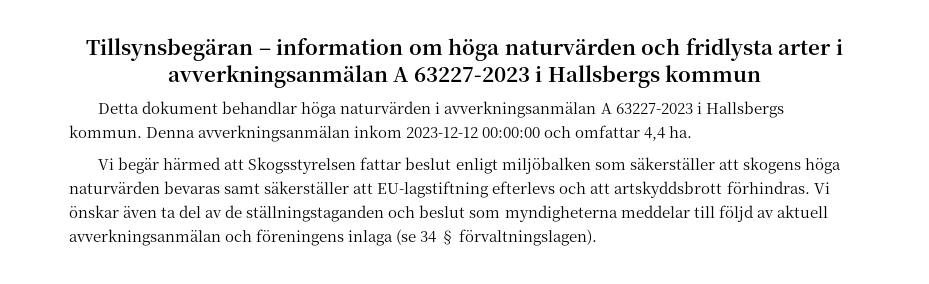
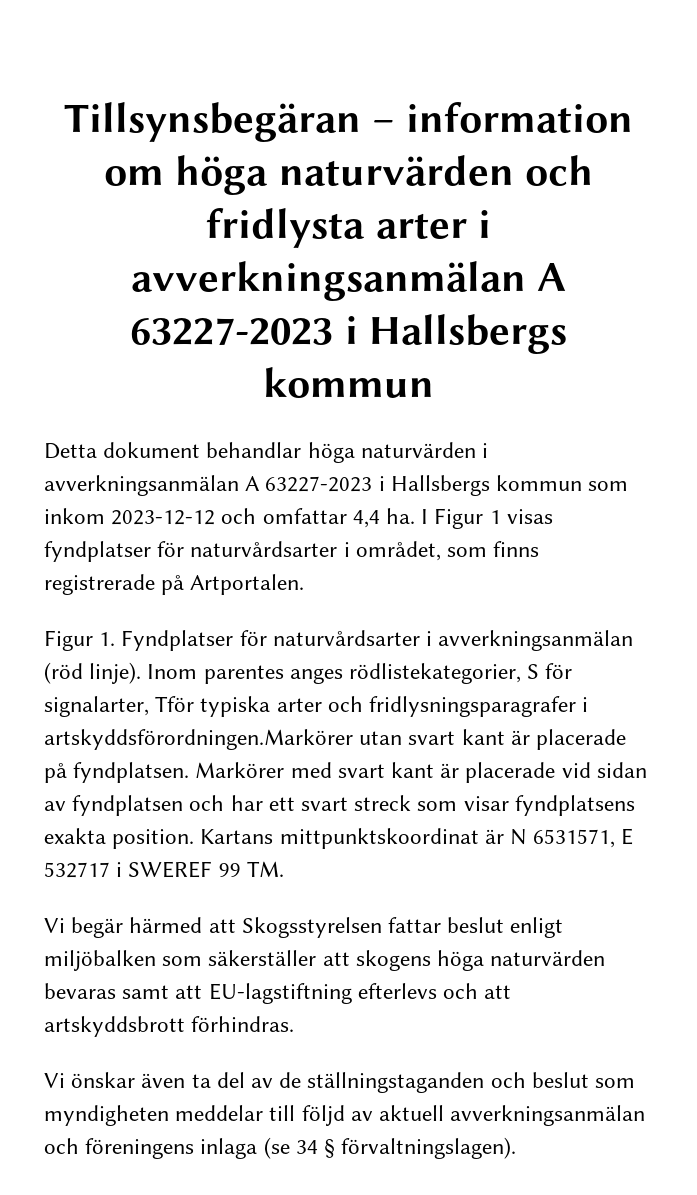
[69,125,351,142] kommun. Denna avverkningsanmälan -> [496,475,629,491] kommun som
[482,127,541,138] 00:00:00 -> (216, 517) none
(693, 132) none -> [421,508,553,529] [44,541,540,562] [44,574,305,595] [44,630,634,651] [44,662,573,684] [44,696,589,717] [44,729,627,750] [44,762,647,783] [44,795,635,816] [44,828,634,849] [44,861,284,878] I Figur 1 visas fyndplatser för naturvårdsarter i området, som finns registrerade på Artportalen. // Figur 1. Fyndplatser för naturvårdsarter i avverkningsanmälan (röd linje). Inom parentes anges rödlistekategorier, S för signalarter, Tför typiska arter och fridlysningsparagrafer i artskyddsförordningen.Markörer utan svart kant är placerade på fyndplatsen. Markörer med svart kant är placerade vid sidan av fyndplatsen och har ett svart streck som visar fyndplatsens exakta position. Kartans mittpunktskoordinat är N 6531571, E 532717 i SWEREF 99 TM.
[264,181,350,194] säkerställer -> (170, 992) none
(810, 187) none -> (295, 1024) //
[504,205,618,222] myndigheterna -> [44,1105,169,1126] myndigheten

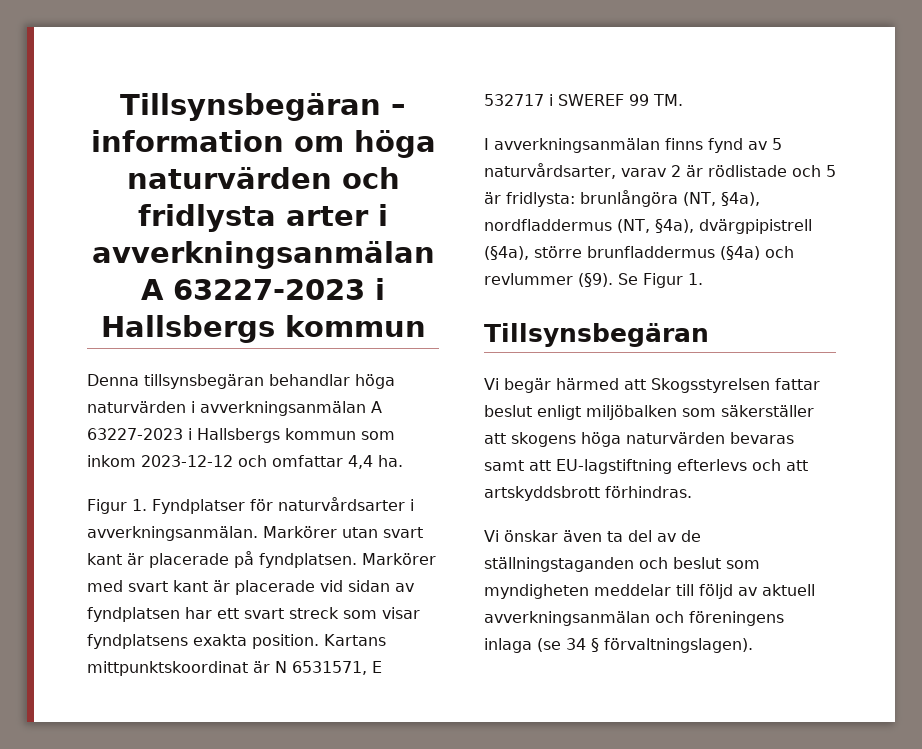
[44,442,201,459] Detta dokument -> [87,374,264,389] Denna tillsynsbegäran
[421,508,553,529] [44,541,540,562] [44,574,305,595] I Figur 1 visas fyndplatser för naturvårdsarter i området, som finns registrerade på Artportalen. -> (403, 461) none
[438,630,634,651] [44,662,573,684] [44,696,589,717] [44,729,353,750] avverkningsanmälan (röd linje). Inom parentes anges rödlistekategorier, S för signalarter, Tför typiska arter och fridlysningsparagrafer i artskyddsförordningen.Markörer -> [87,526,337,541] avverkningsanmälan. Markörer
[189,795,225,811] och -> (180, 614) none
(284, 869) none -> [484,138,782,153] [484,163,836,179] [484,190,760,207] [484,219,812,234] [484,246,794,260] [484,273,703,288] [484,323,709,347] // I avverkningsanmälan finns fynd av 5 naturvårdsarter, varav 2 är rödlistade och 5 är fridlysta: brunlångöra (NT, §4a), nordfladdermus (NT, §4a), dvärgpipistrell (§4a), större brunfladdermus (§4a) och revlummer (§9). Se Figur 1. // Tillsynsbegäran

